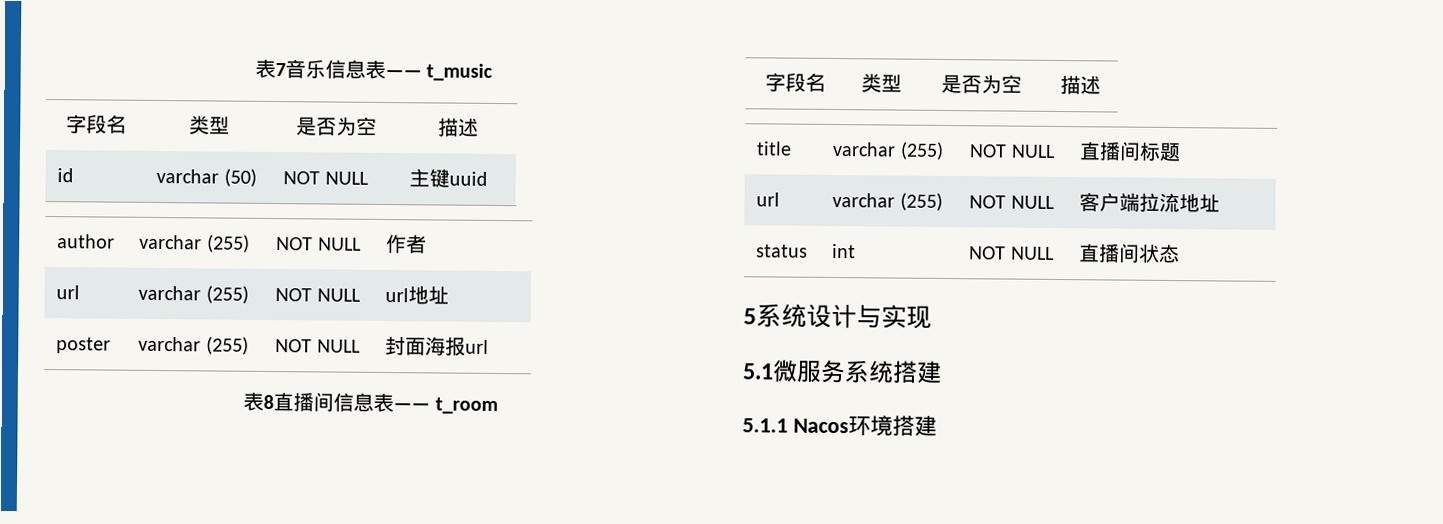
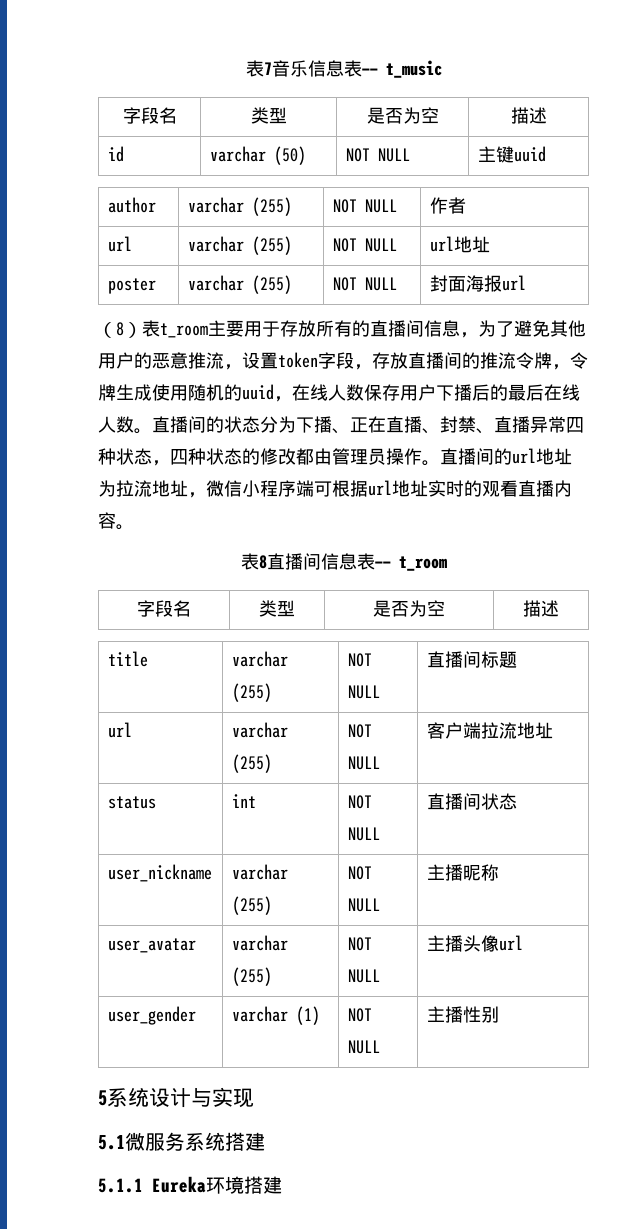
(490, 346) none -> [98,320,586,338] [98,352,588,370] [98,384,580,402] [98,416,584,434] [98,448,572,466] [98,480,572,498] [98,512,134,530] // （8）表t_room主要用于存放所有的直播间信息，为了避免其他用户的恶意推流，设置token字段，存放直播间的推流令牌，令牌生成使用随机的uuid，在线人数保存用户下播后的最后在线人数。直播间的状态分为下播、正在直播、封禁、直播异常四种状态，四种状态的修改都由管理员操作。直播间的url地址为拉流地址，微信小程序端可根据url地址实时的观看直播内容。
(1181, 253) none -> [107,864,212,882] [231,864,288,880] [231,896,272,915] [347,866,372,880] [347,898,380,912] [426,864,499,881] [107,938,196,953] [231,935,288,951] [231,967,272,986] [347,937,372,951] [347,969,380,983] [426,935,523,952] [107,1006,196,1025] [231,1006,320,1025] [347,1008,372,1022] [347,1040,380,1054] [426,1006,499,1023] // user_nickname | varchar (255) | NOT NULL | 主播昵称 // user_avatar | varchar (255) | NOT NULL | 主播头像url // user_gender | varchar (1) | NOT NULL | 主播性别
[792,418,849,434] Nacos -> [152,1176,206,1193] Eureka

